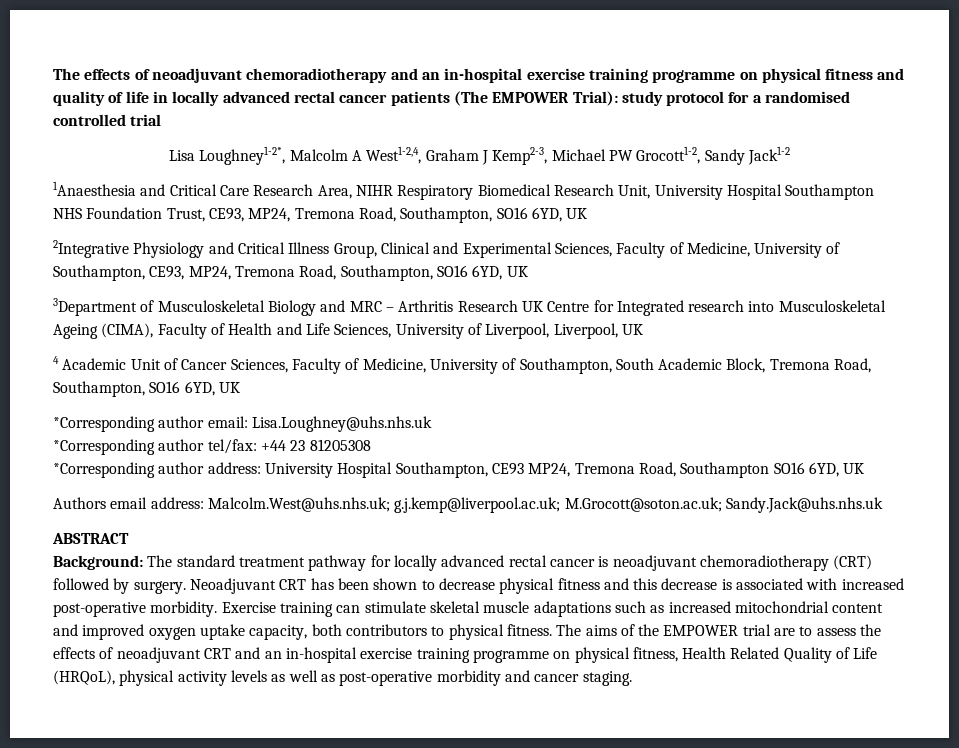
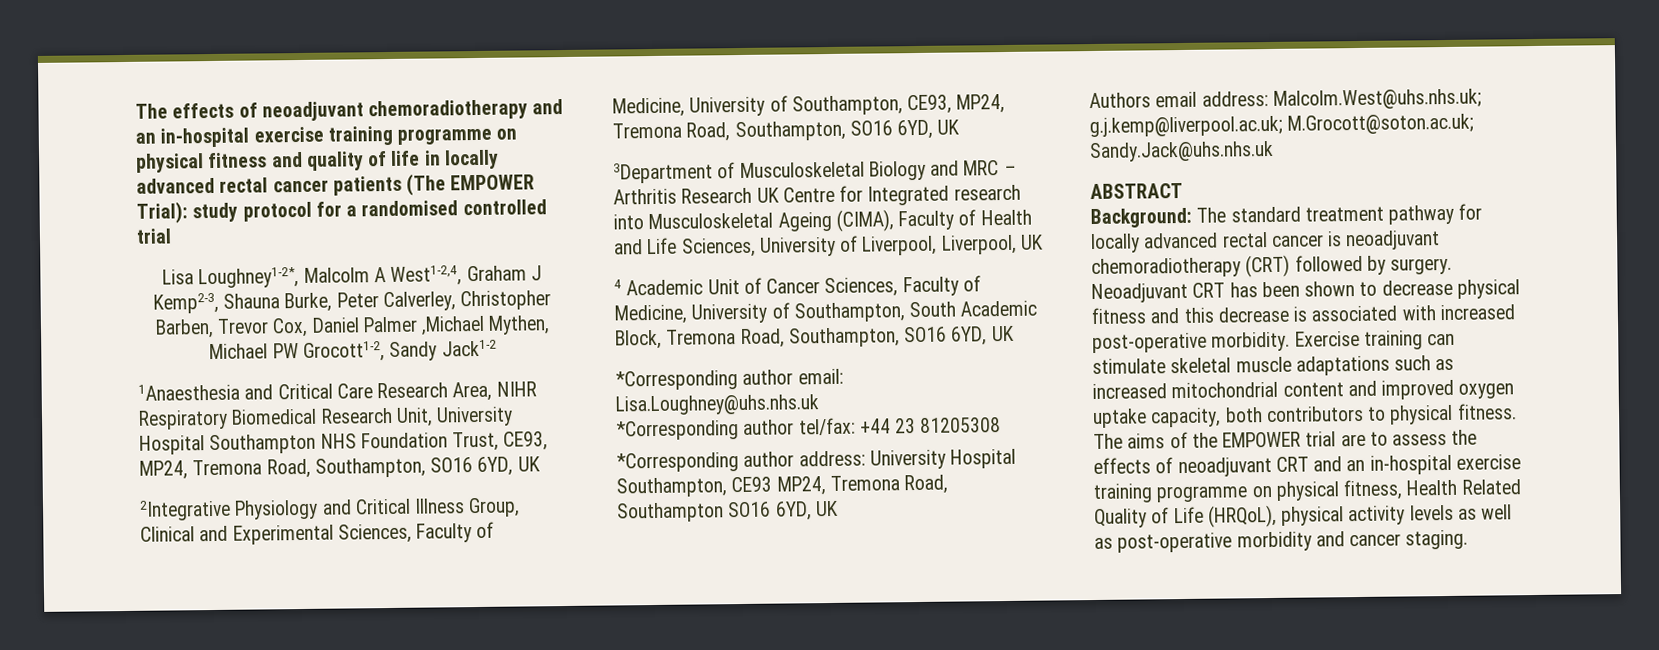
(548, 156) none -> [223,290,552,313] [154,315,551,339] Shauna Burke, Peter Calverley, Christopher Barben, Trevor Cox, Daniel Palmer ,Michael Mythen,

